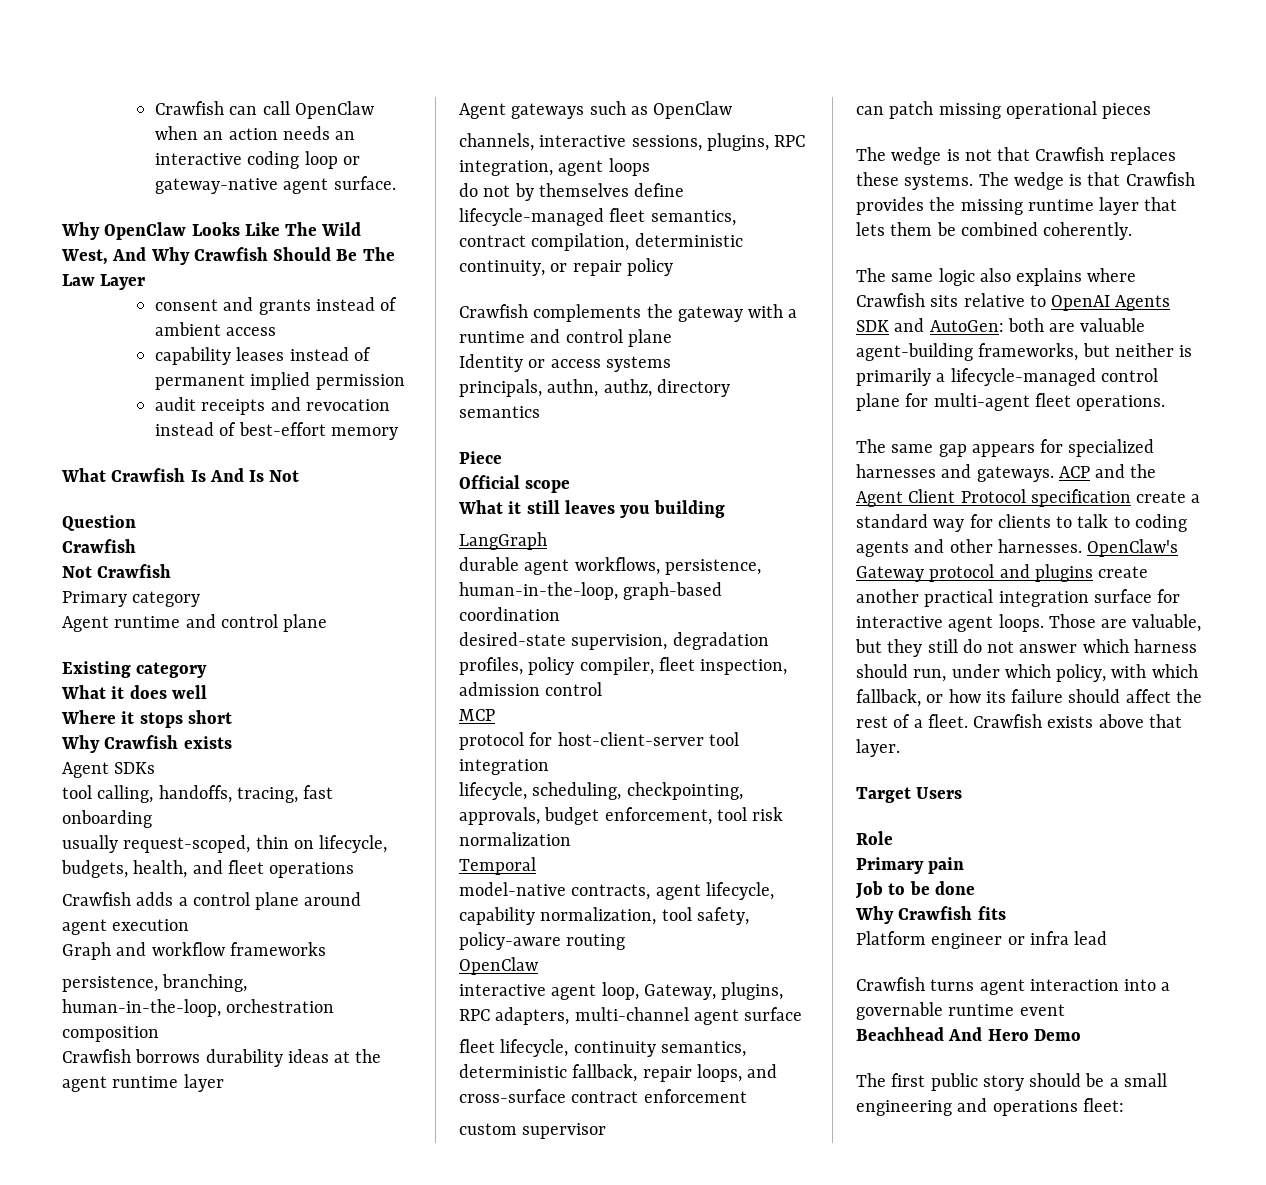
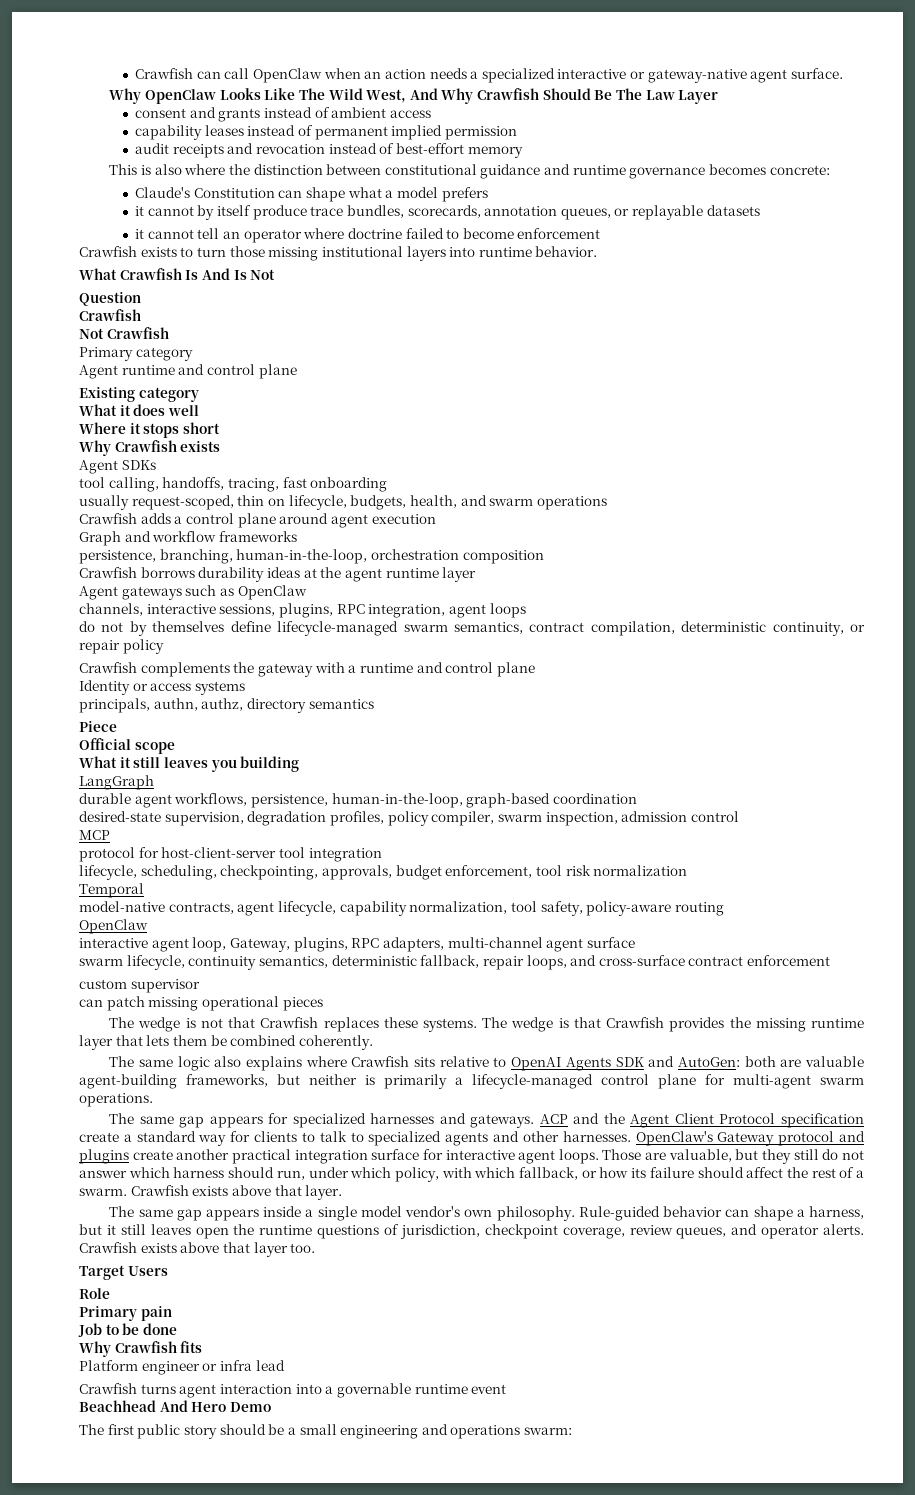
[335,131,356,140] [154,151,338,169] an interactive coding loop -> [470,68,627,83] a specialized interactive
(398, 433) none -> [109,164,830,179] [135,187,488,202] [135,205,760,220] [135,228,601,243] [79,246,598,261] // This is also where the distinction between constitutional guidance and runtime governance becomes concrete: // Claude's Constitution can shape what a model prefers // it cannot by itself produce trace bundles, scorecards, annotation queues, or replayable datasets // it cannot tell an operator where doctrine failed to become enforcement // Crawfish exists to turn those missing institutional layers into runtime behavior.
[227,860,264,874] fleet -> [489,498,534,506] swarm
[609,208,646,222] fleet -> [403,624,448,632] swarm
[658,657,695,671] fleet -> [497,814,542,822] swarm
[459,1039,495,1053] fleet -> [79,958,123,966] swarm
[1034,393,1071,407] fleet -> [820,1077,864,1085] swarm
[1134,514,1187,532] coding -> [368,1131,442,1146] specialized
[927,714,968,728] fleet. -> [79,1188,127,1196] swarm.
(900, 748) none -> [109,1206,864,1221] [79,1224,864,1239] [79,1242,316,1257] // The same gap appears inside a single model vendor's own philosophy. Rule-guided behavior can shape a harness, but it still leaves open the runtime questions of jurisdiction, checkpoint coverage, review queues, and operator alerts. Crawfish exists above that layer too.
[1082,1098,1124,1112] fleet: -> [524,1427,573,1435] swarm:

